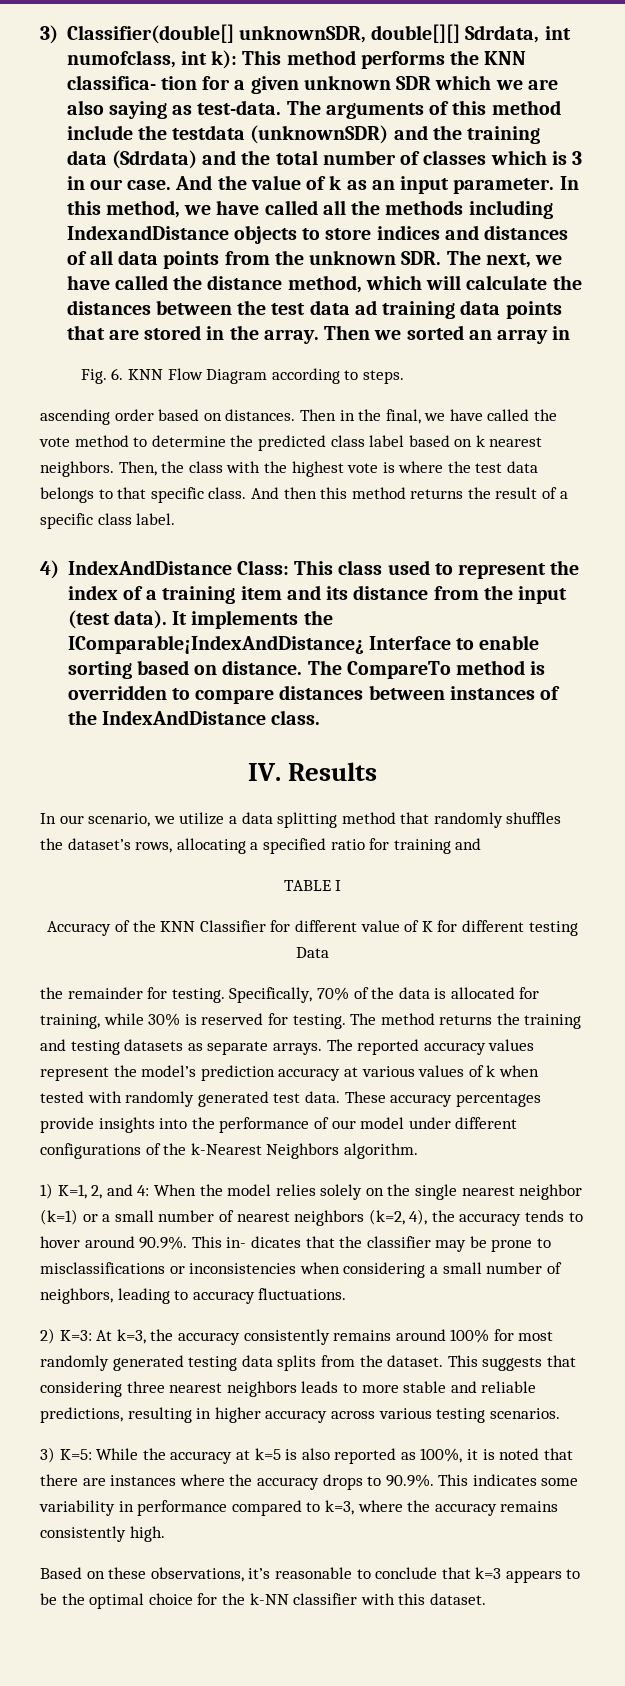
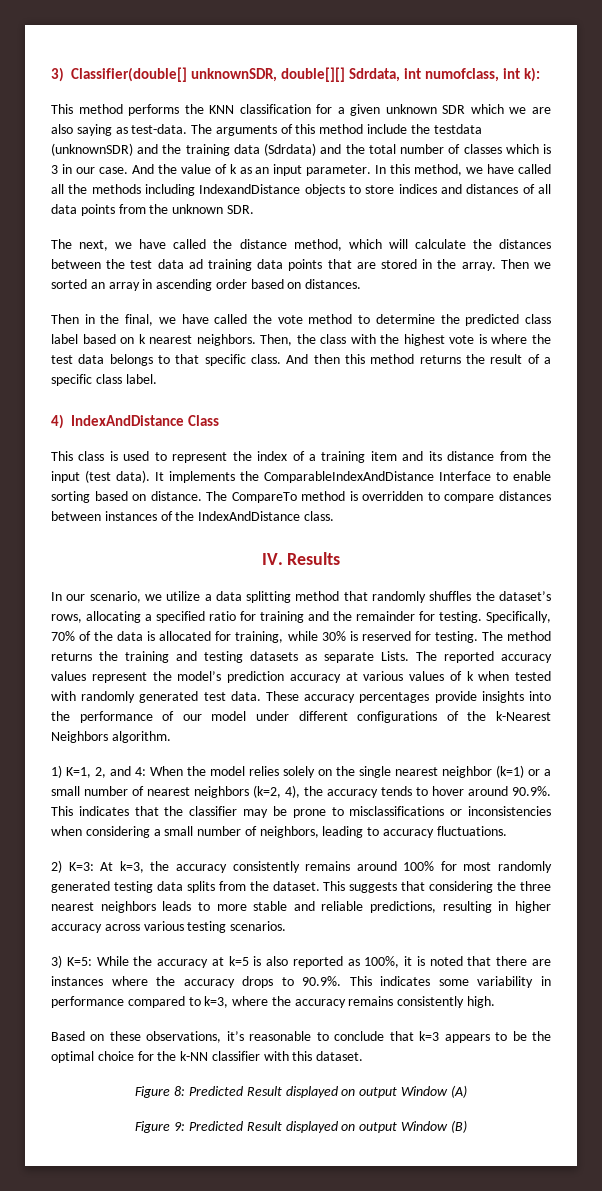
(238, 59) none -> (541, 74) //
[66,75,197,90] classifica- tion -> [239,104,311,114] classification
(442, 258) none -> (254, 209) //
[80,368,404,384] // Fig. 6. KNN Flow Diagram according to steps. // -> (153, 284) none
(296, 415) none -> (362, 284) //
[236,560,289,575] Class: -> [188,415,220,426] Class //
(383, 567) none -> [109,451,118,461] is
[67,635,364,654] IComparable¡IndexAndDistance¿ -> [264,471,434,483] ComparableIndexAndDistance
[283,880,342,891] [47,920,578,936] [296,947,329,958] // TABLE I // Accuracy of the KNN Classifier for different value of K for different testing Data // -> (329, 616) none
[272,1043,322,1055] arrays. -> [381,651,409,661] Lists.
[226,1236,301,1248] in- dicates -> [78,806,129,816] indicates
(122, 1389) none -> [497,881,517,891] the
(486, 1599) none -> [135,1085,467,1098] [135,1120,467,1133] // Figure 8: Predicted Result displayed on output Window (A) // Figure 9: Predicted Result displayed on output Window (B)

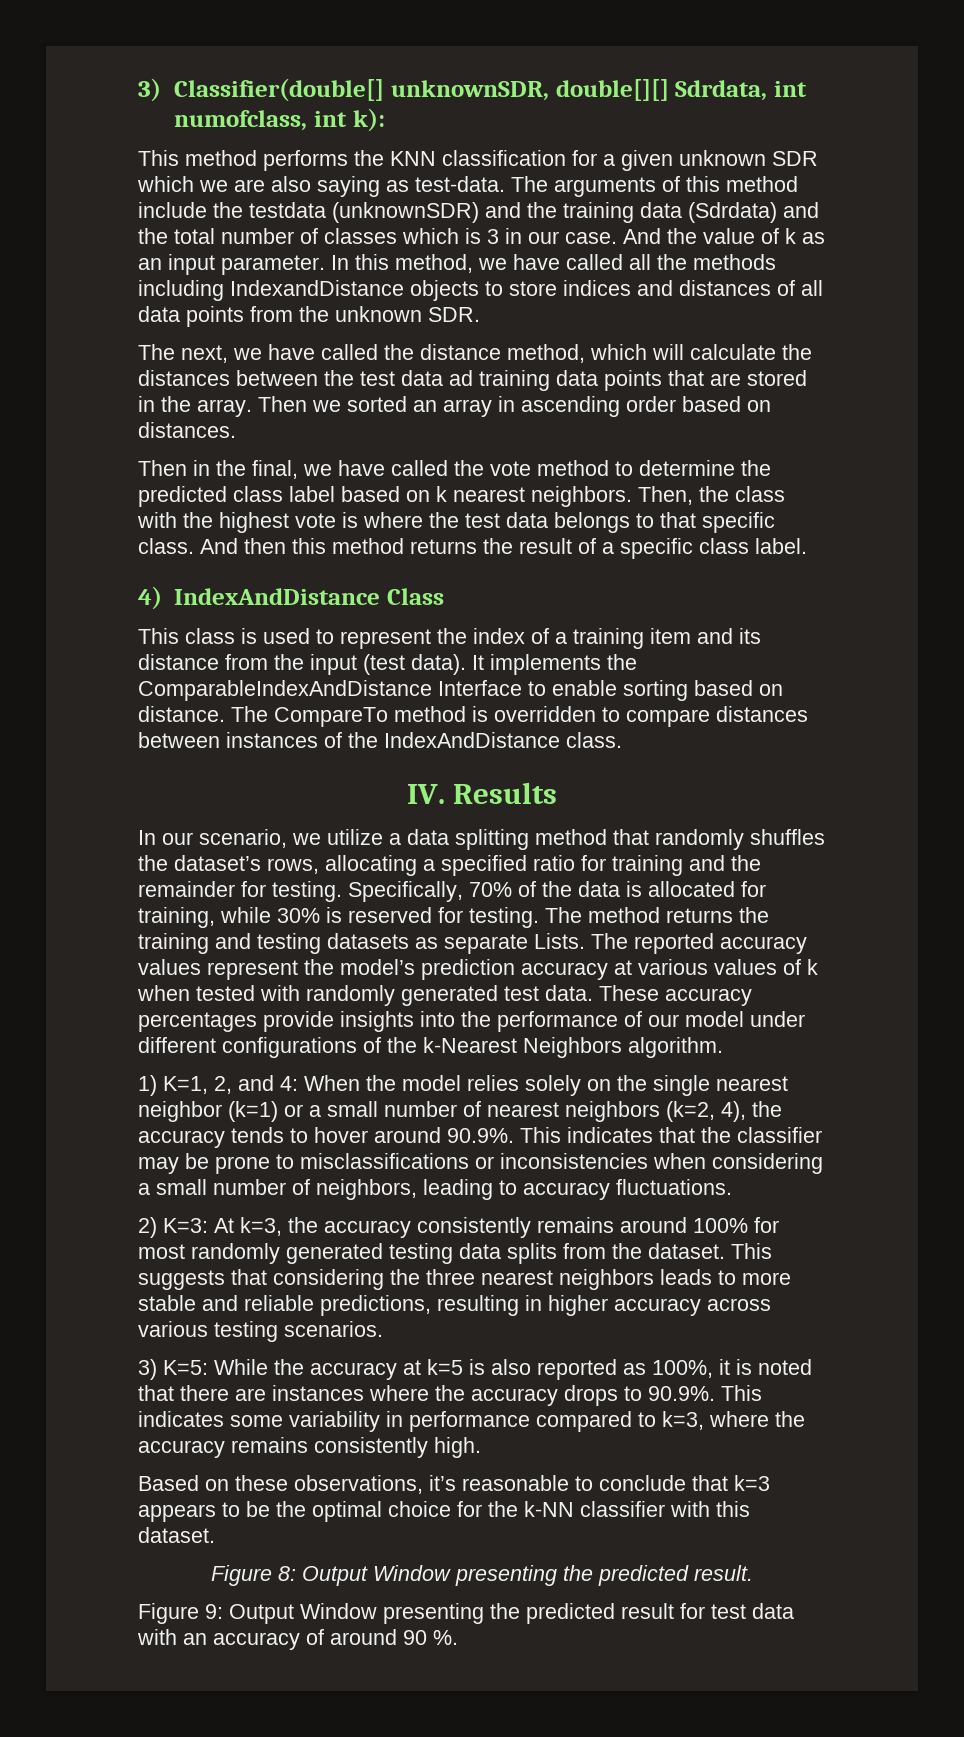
[188,1085,467,1098] [135,1120,467,1133] Predicted Result displayed on output Window (A) // Figure 9: Predicted Result displayed on output Window (B) -> [302,1565,753,1586] [138,1603,794,1624] [137,1629,458,1650] Output Window presenting the predicted result. // Figure 9: Output Window presenting the predicted result for test data with an accuracy of around 90 %.

